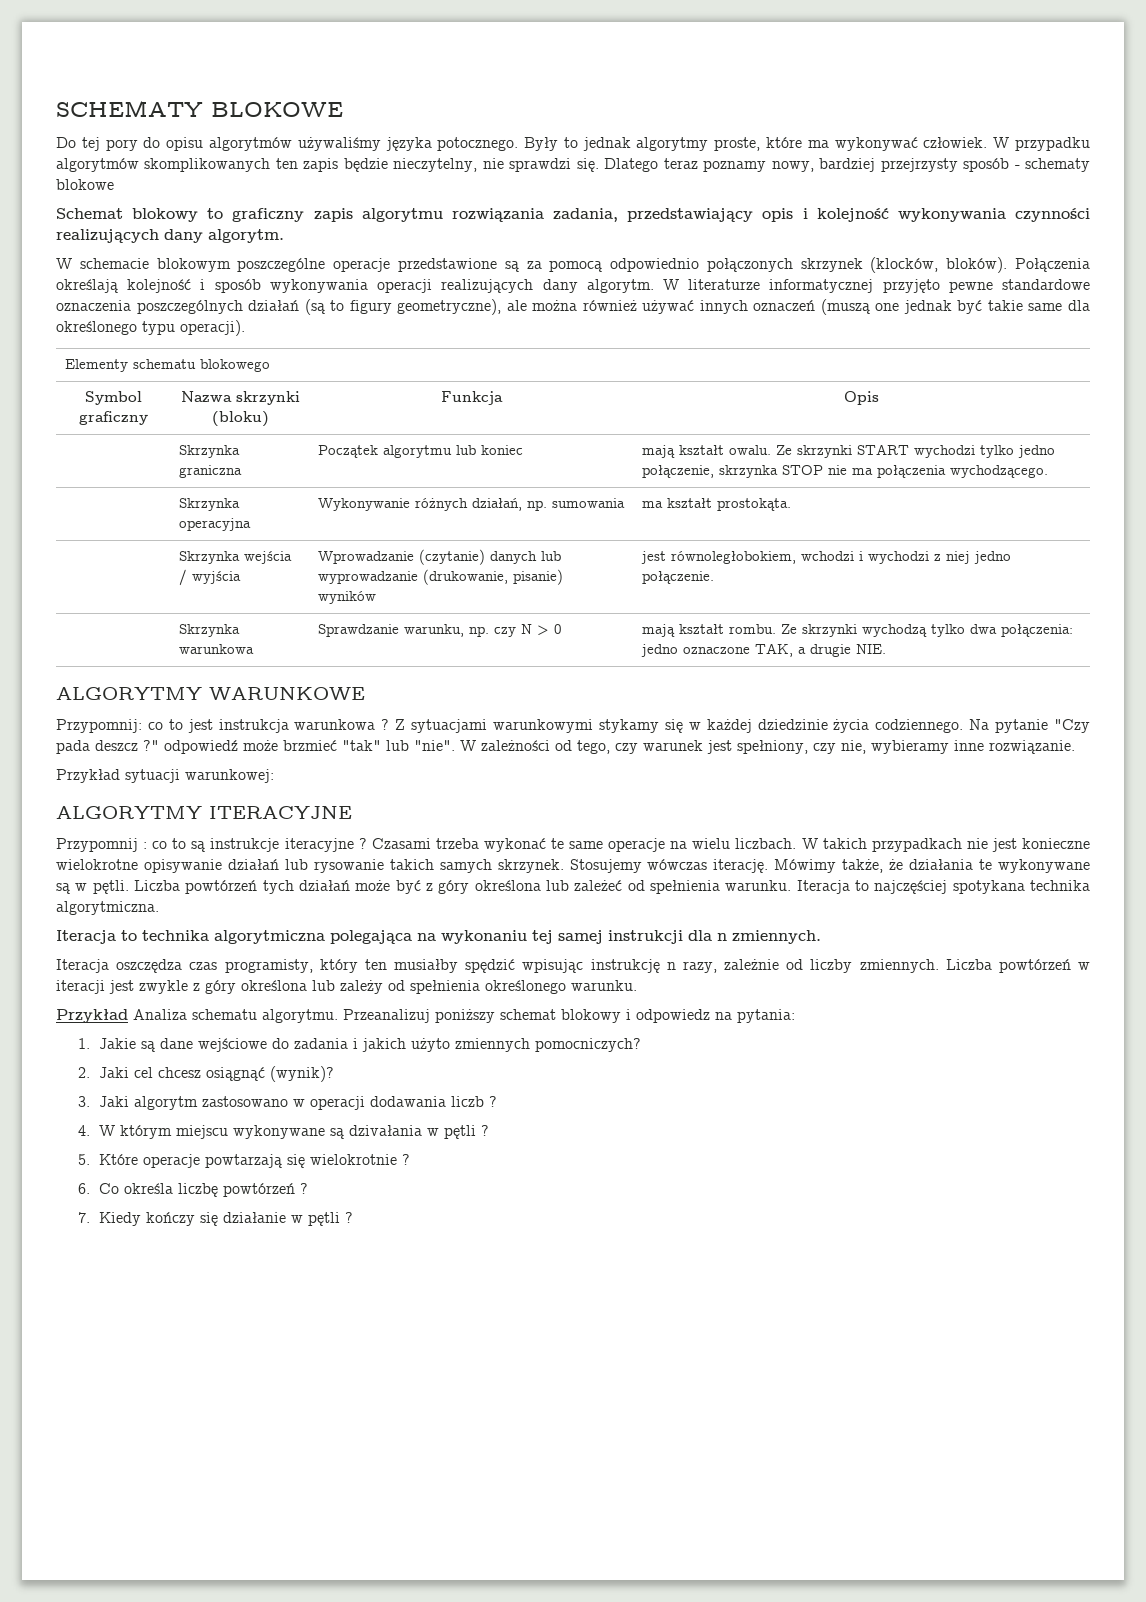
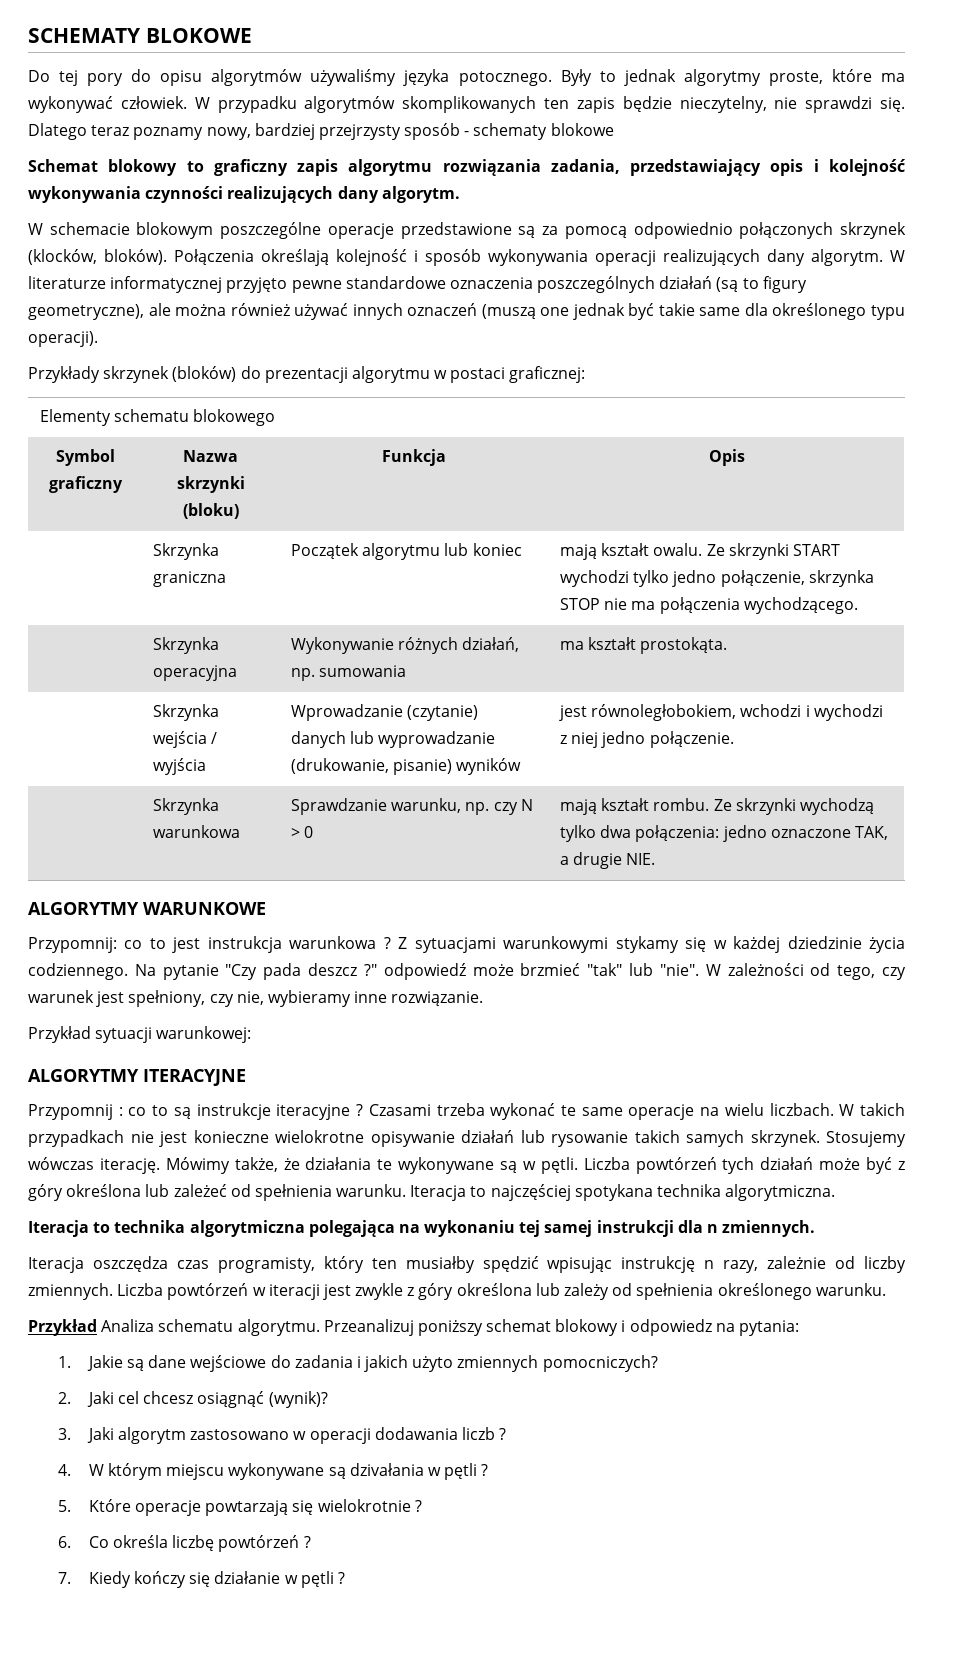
(245, 328) none -> [28,366,586,383] // Przykłady skrzynek (bloków) do prezentacji algorytmu w postaci graficznej:

